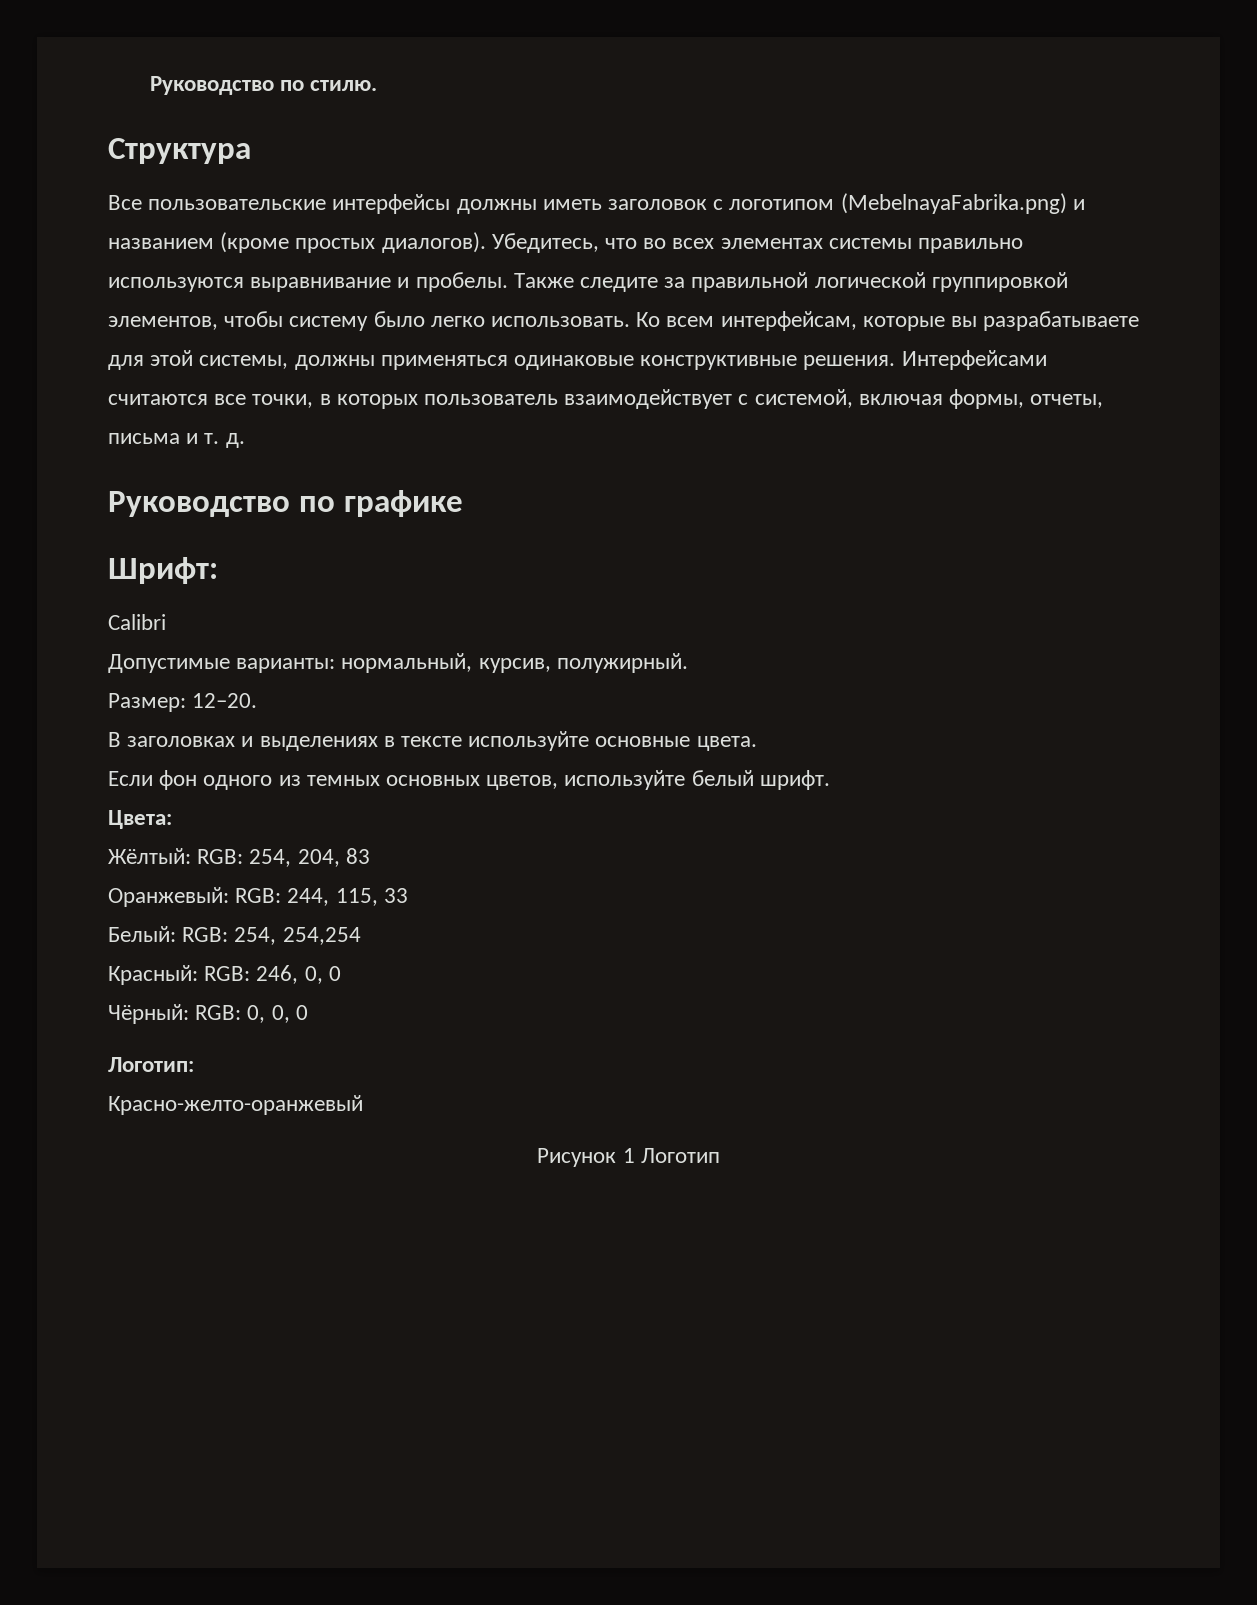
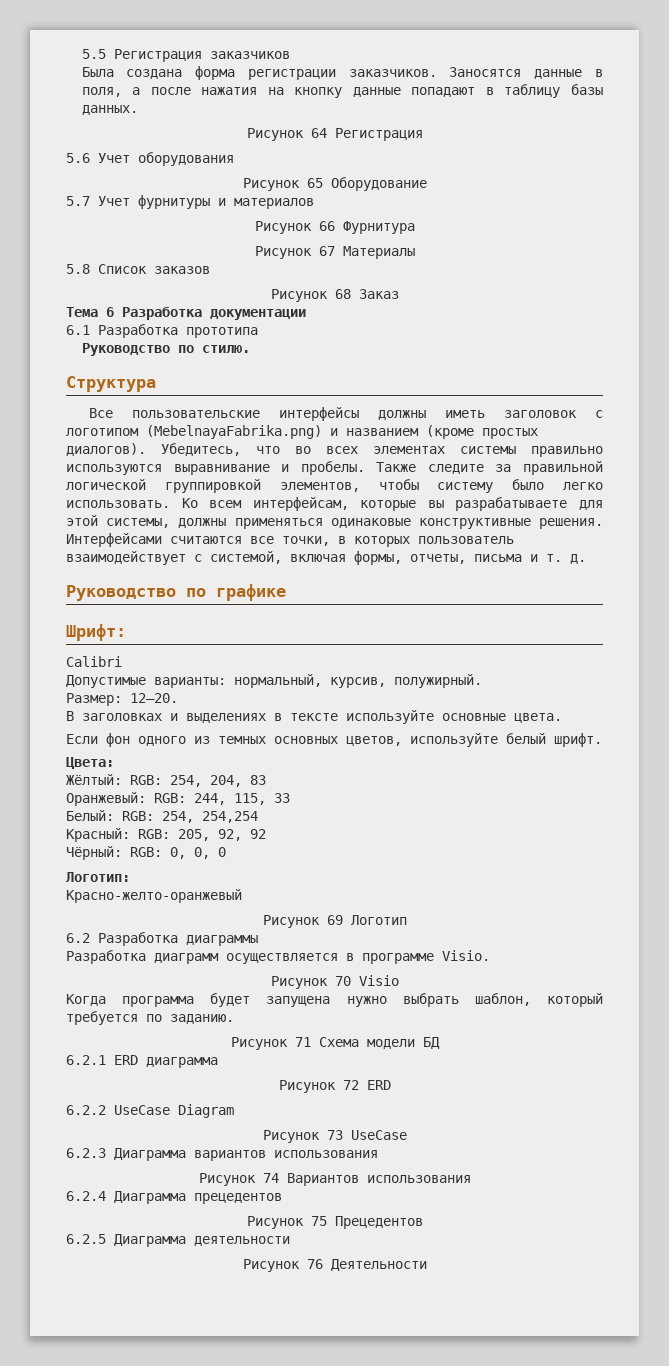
(150, 85) none -> [81,49,290,62] [81,66,603,80] [81,84,603,98] [81,105,138,115] [246,128,423,141] [66,152,234,166] [242,177,427,191] [66,195,314,209] [254,221,415,234] [254,246,415,259] [66,264,210,274] [270,289,399,302] [66,306,306,320] [66,324,258,338] 5.5 Регистрация заказчиков // Была создана форма регистрации заказчиков. Заносятся данные в поля, а после нажатия на кнопку данные попадают в таблицу базы данных. // Рисунок 64 Регистрация // 5.6 Учет оборудования // Рисунок 65 Оборудование // 5.7 Учет фурнитуры и материалов // Рисунок 66 Фурнитура // Рисунок 67 Материалы // 5.8 Список заказов // Рисунок 68 Заказ // Тема 6 Разработка документации // 6.1 Разработка прототипа //
[256,965,341,984] 246, 0, 0 -> [178,829,266,841] 205, 92, 92
[622,1148,635,1163] 1 -> [326,915,343,925] 69
(720, 1155) none -> [66,932,258,946] [66,950,490,964] [270,975,399,989] [66,993,604,1007] [66,1011,234,1025] [230,1037,440,1050] [66,1055,218,1068] [278,1080,391,1093] [66,1104,234,1118] [262,1130,407,1143] [66,1148,378,1161] [198,1173,471,1186] [66,1191,282,1204] [246,1216,423,1229] [66,1234,290,1247] [242,1259,427,1272] // 6.2 Разработка диаграммы // Разработка диаграмм осуществляется в программе Visio. // Рисунок 70 Visio // Когда программа будет запущена нужно выбрать шаблон, который требуется по заданию. // Рисунок 71 Схема модели БД // 6.2.1 ERD диаграмма // Рисунок 72 ERD // 6.2.2 UseCase Diagram // Рисунок 73 UseCase // 6.2.3 Диаграмма вариантов использования // Рисунок 74 Вариантов использования // 6.2.4 Диаграмма прецедентов // Рисунок 75 Прецедентов // 6.2.5 Диаграмма деятельности // Рисунок 76 Деятельности

